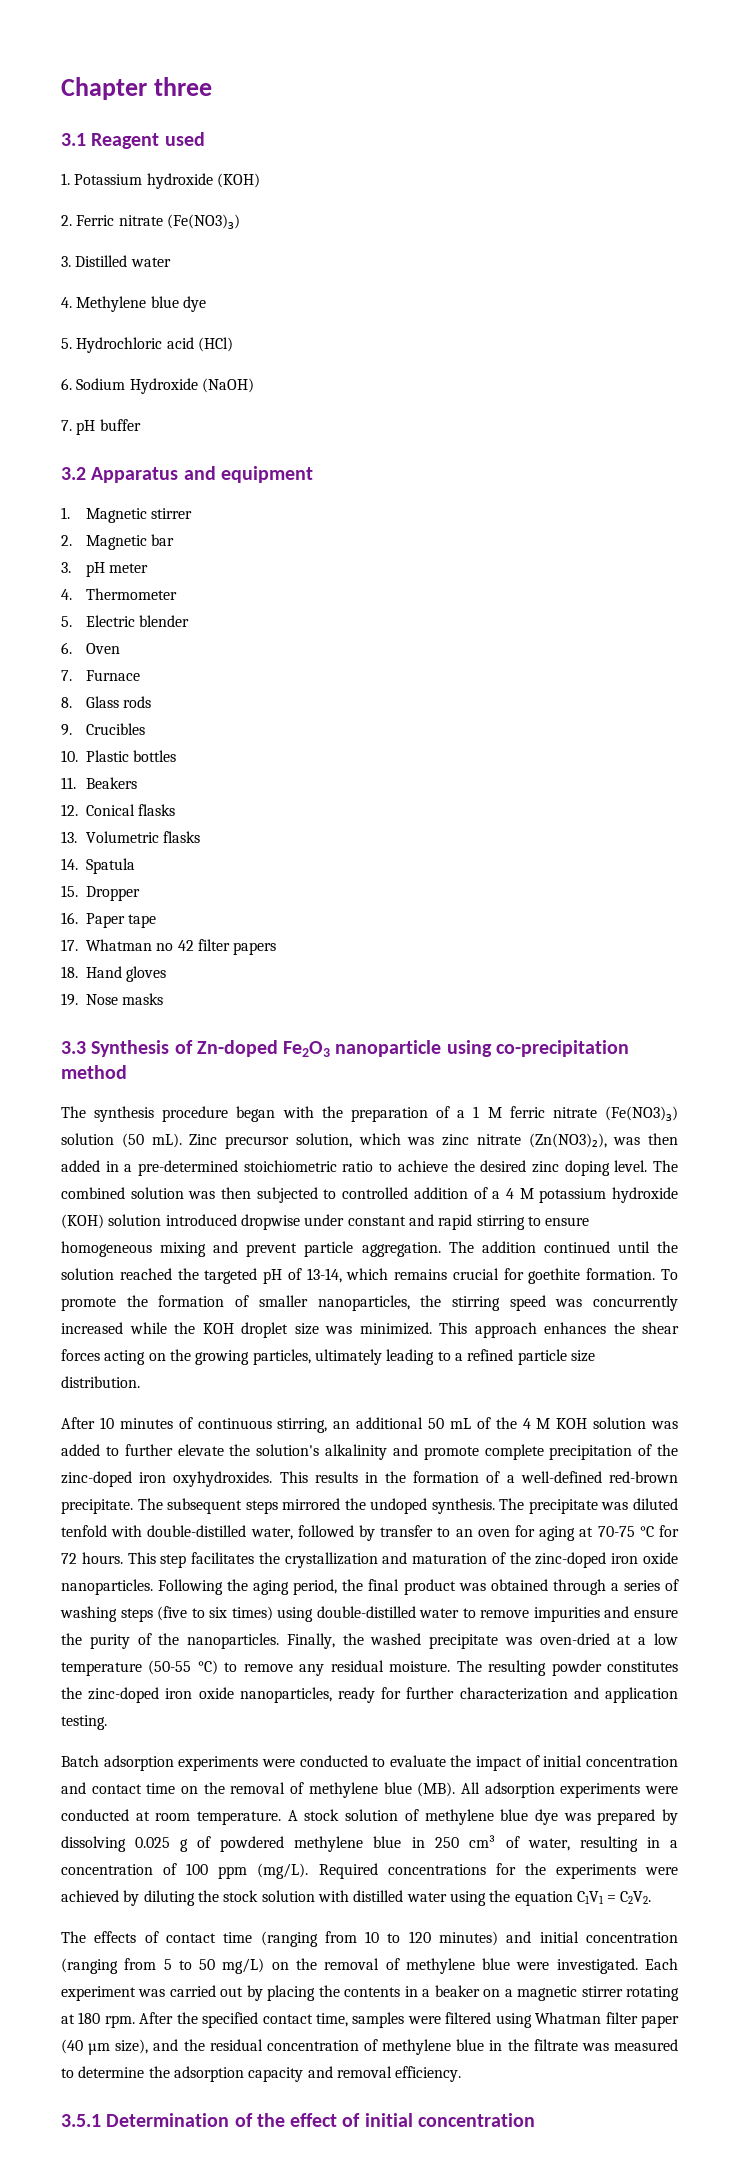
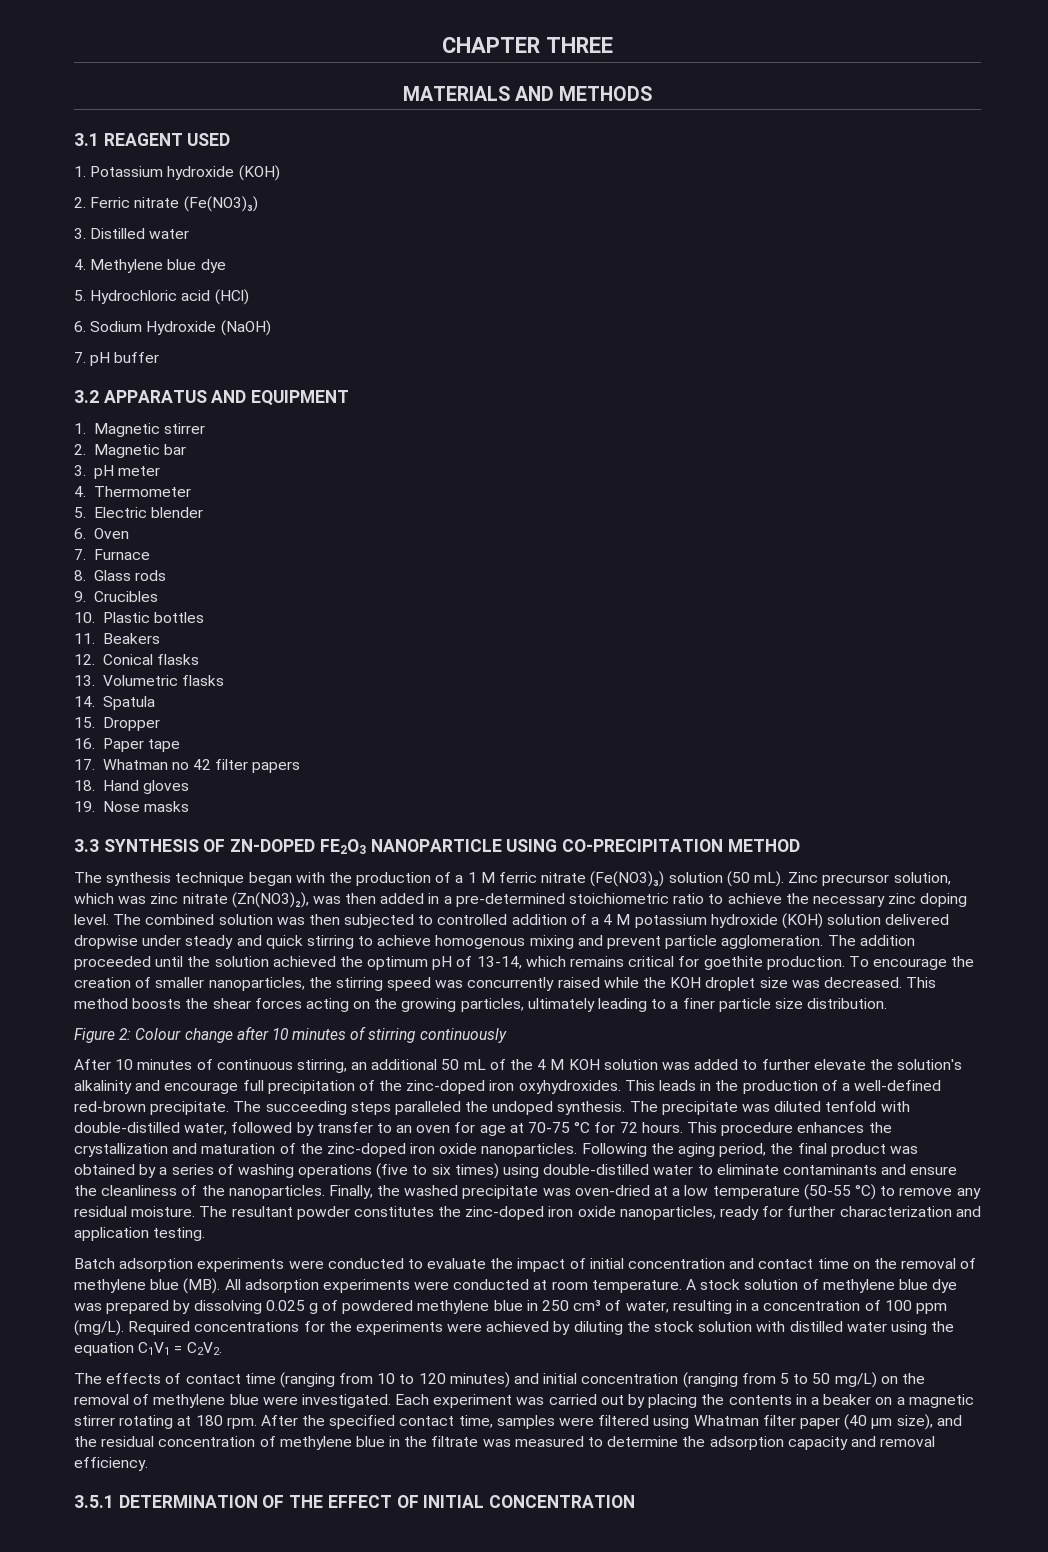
[61,77,213,100] Chapter three -> [442,37,613,53] [402,86,653,101] CHAPTER THREE // MATERIALS AND METHODS
[91,132,205,149] Reagent used -> [103,133,231,146] REAGENT USED
[91,466,313,483] Apparatus and equipment -> [103,390,350,406] APPARATUS AND EQUIPMENT
[91,1040,629,1057] [61,1065,127,1079] Synthesis of Zn-doped Fe2O3 nanoparticle using co-precipitation method -> [103,839,800,854] SYNTHESIS OF ZN-DOPED FE2O3 NANOPARTICLE USING CO-PRECIPITATION METHOD
[162,1106,229,1122] procedure -> [175,872,245,886] technique
[350,1107,428,1122] preparation -> [356,872,432,886] production
[480,1160,527,1172] desired -> [812,895,885,907] necessary
[165,1214,237,1226] introduced -> [885,914,950,925] delivered
[347,1214,590,1230] [61,1241,152,1257] constant and rapid stirring to ensure homogeneous -> [185,935,526,949] steady and quick stirring to achieve homogenous
[361,1242,441,1257] aggregation. -> [721,935,824,949] agglomeration.
[543,1241,610,1253] continued -> [74,956,151,970] proceeded
[119,1268,258,1284] reached the targeted -> [272,956,429,970] achieved the optimum
[452,1268,499,1280] crucial -> [628,956,675,967] critical
[586,1268,678,1280] [61,1295,225,1311] formation. To promote the formation -> [766,956,975,970] [74,977,131,988] production. To encourage the creation
[61,1322,123,1334] increased -> [557,977,600,988] raised
[359,1322,606,1338] minimized. This approach enhances -> [823,977,937,988] [74,998,182,1009] decreased. This method boosts
[467,1349,514,1361] refined -> [682,998,715,1009] finer
(140, 1382) none -> [74,1026,507,1043] // Figure 2: Colour change after 10 minutes of stirring continuously
[423,1444,544,1460] promote complete -> [164,1080,264,1094] encourage full
[314,1471,480,1483] results in the formation -> [659,1080,818,1094] leads in the production
[167,1498,341,1514] subsequent steps mirrored -> [265,1101,461,1115] succeeding steps paralleled
[539,1526,576,1541] aging -> [479,1125,506,1136] age
[160,1552,255,1568] step facilitates -> [721,1122,865,1136] procedure enhances
[552,1579,606,1595] through -> [139,1164,157,1178] by
[120,1608,153,1622] steps -> [298,1164,373,1178] operations
[480,1607,600,1622] remove impurities -> [716,1164,877,1175] eliminate contaminants
[89,1634,130,1649] purity -> [101,1185,178,1196] cleanliness
[488,1660,547,1676] resulting -> [231,1206,293,1217] resultant
[106,2113,535,2127] Determination of the effect of initial concentration -> [118,1495,636,1508] DETERMINATION OF THE EFFECT OF INITIAL CONCENTRATION

